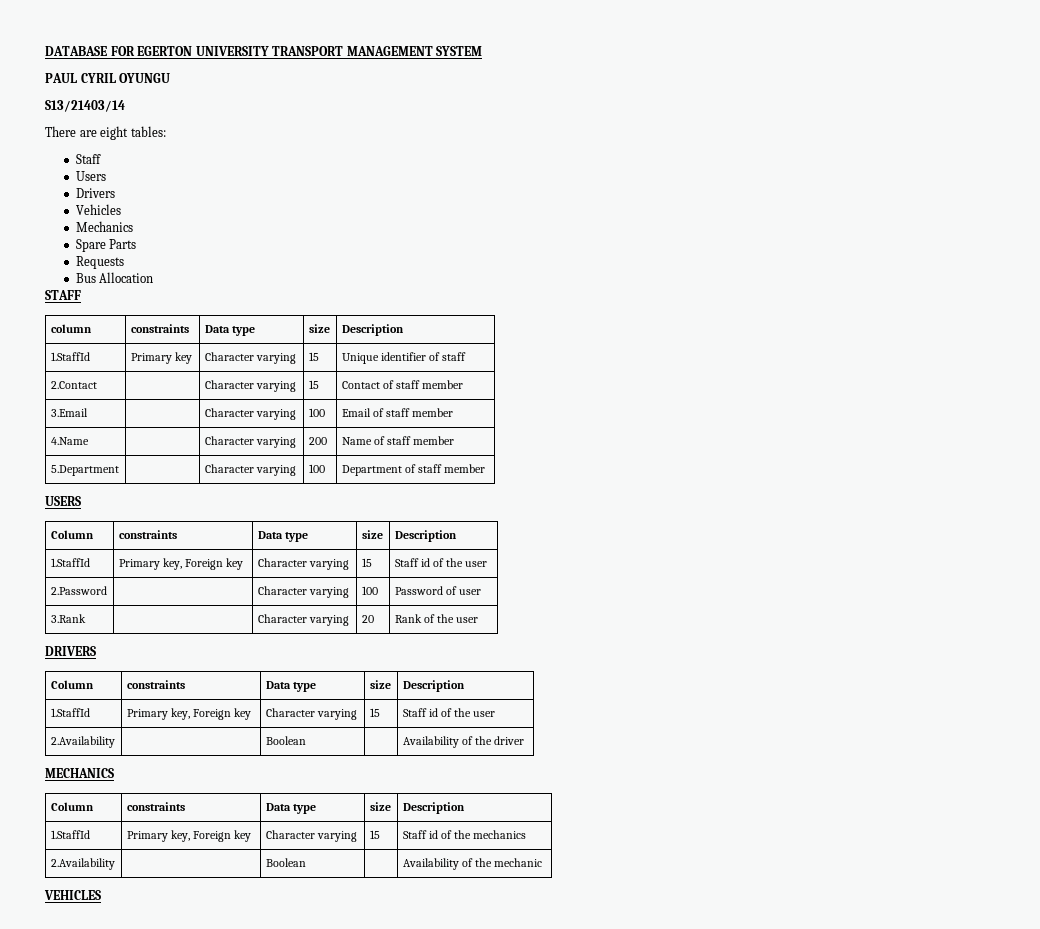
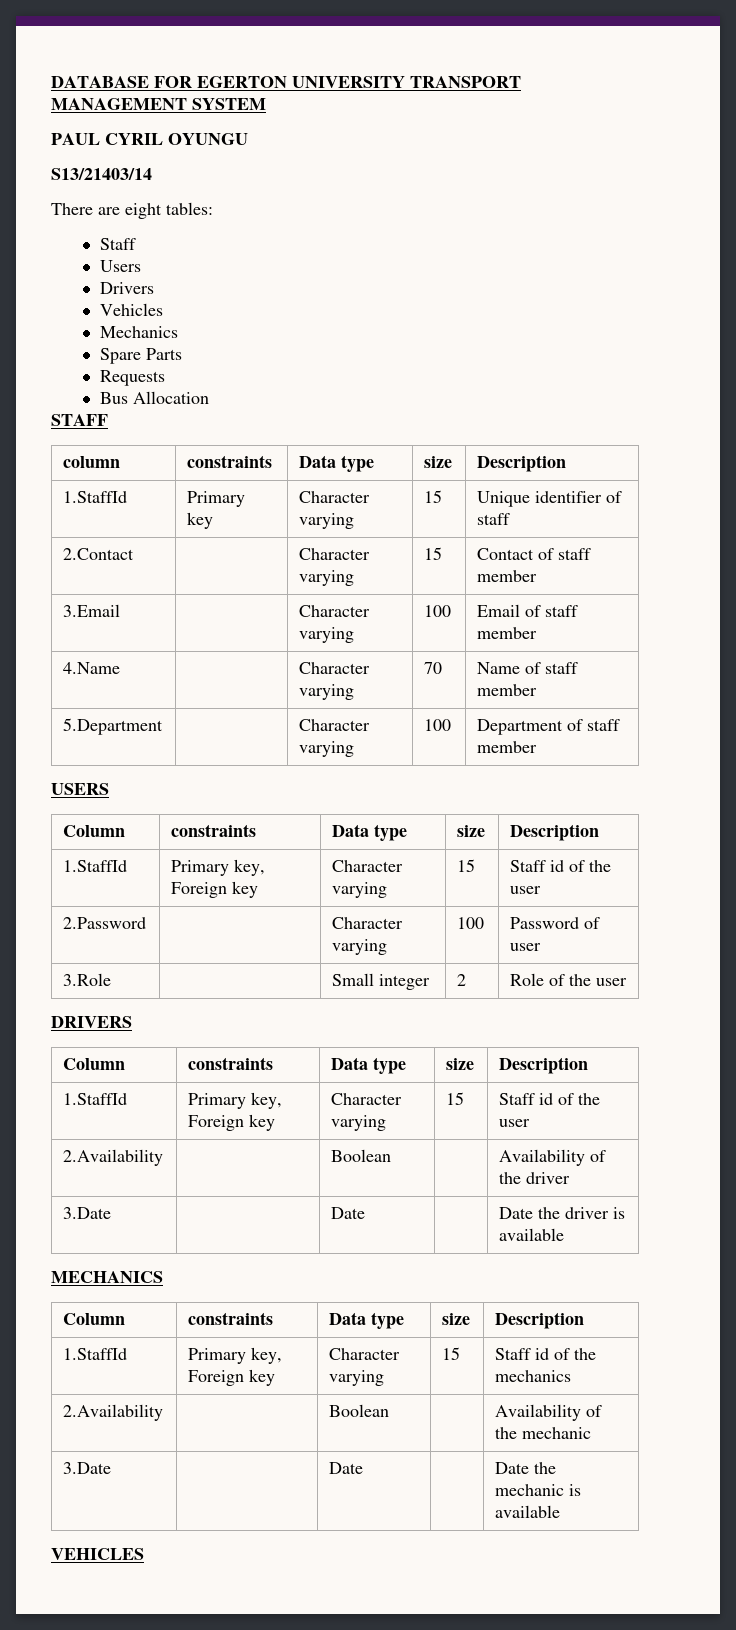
[308,437,327,445] 200 -> [424,662,443,674] 70
[50,614,86,623] [257,614,349,626] [361,615,374,623] [394,614,422,623] 3.Rank | | Character varying | 20 | Rank -> [63,973,112,986] [332,973,431,990] [457,974,467,986] [510,973,545,986] 3.Role | | Small integer | 2 | Role
(524, 740) none -> [63,1207,112,1219] [331,1207,366,1219] [499,1207,626,1219] [499,1228,565,1241] // 3.Date | | Date | | Date the driver is available
(542, 862) none -> [63,1462,112,1474] [329,1462,364,1474] [495,1462,557,1474] [495,1484,582,1496] [495,1505,561,1518] // 3.Date | | Date | | Date the mechanic is available

